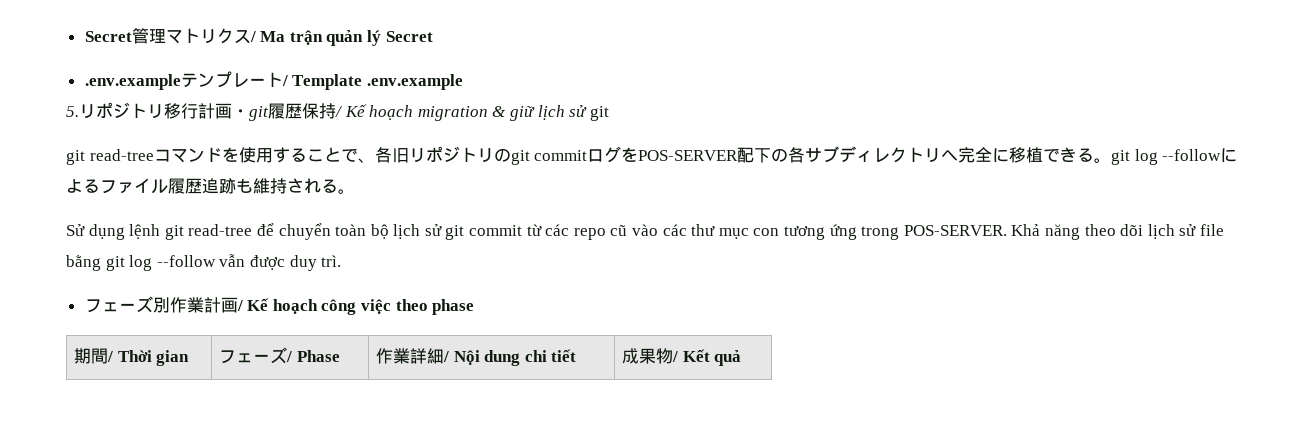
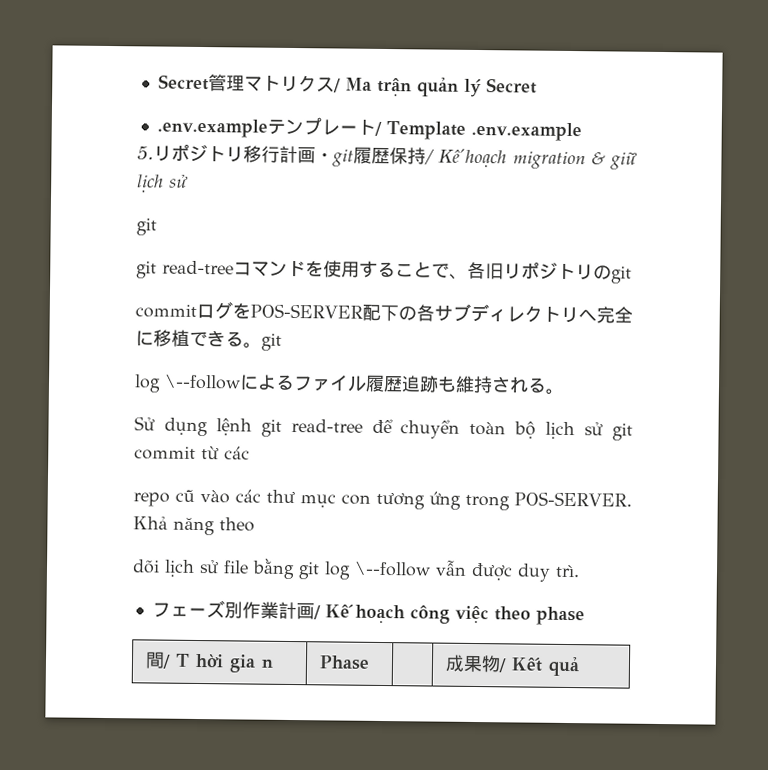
(588, 111) none -> (189, 181) //
(530, 157) none -> (632, 275) //
[1134,149,1222,165] log --follow -> [134,374,241,393] // log \--follow
(570, 230) none -> (250, 453) //
(1116, 230) none -> (255, 524) //
[156,255,216,267] --follow -> [354,561,431,577] \--follow
[73,348,190,366] [218,347,340,364] [375,348,577,366] 期間/ Thời gian | フェーズ/ Phase | 作業詳細/ Nội dung chi tiết -> [144,651,274,673] [318,655,370,670] 間/ T hời gia n | Phase |

